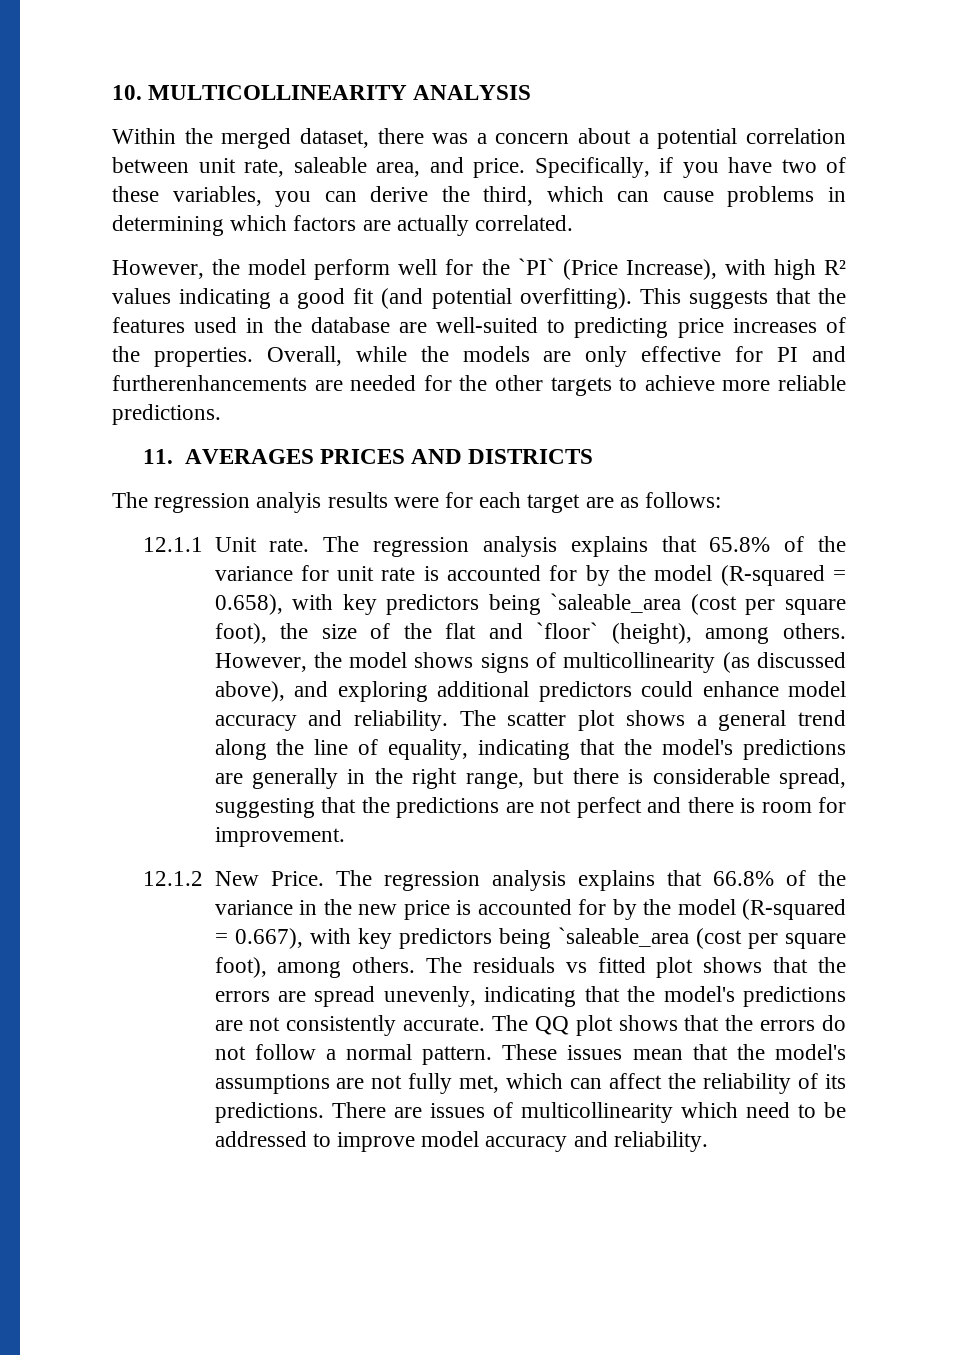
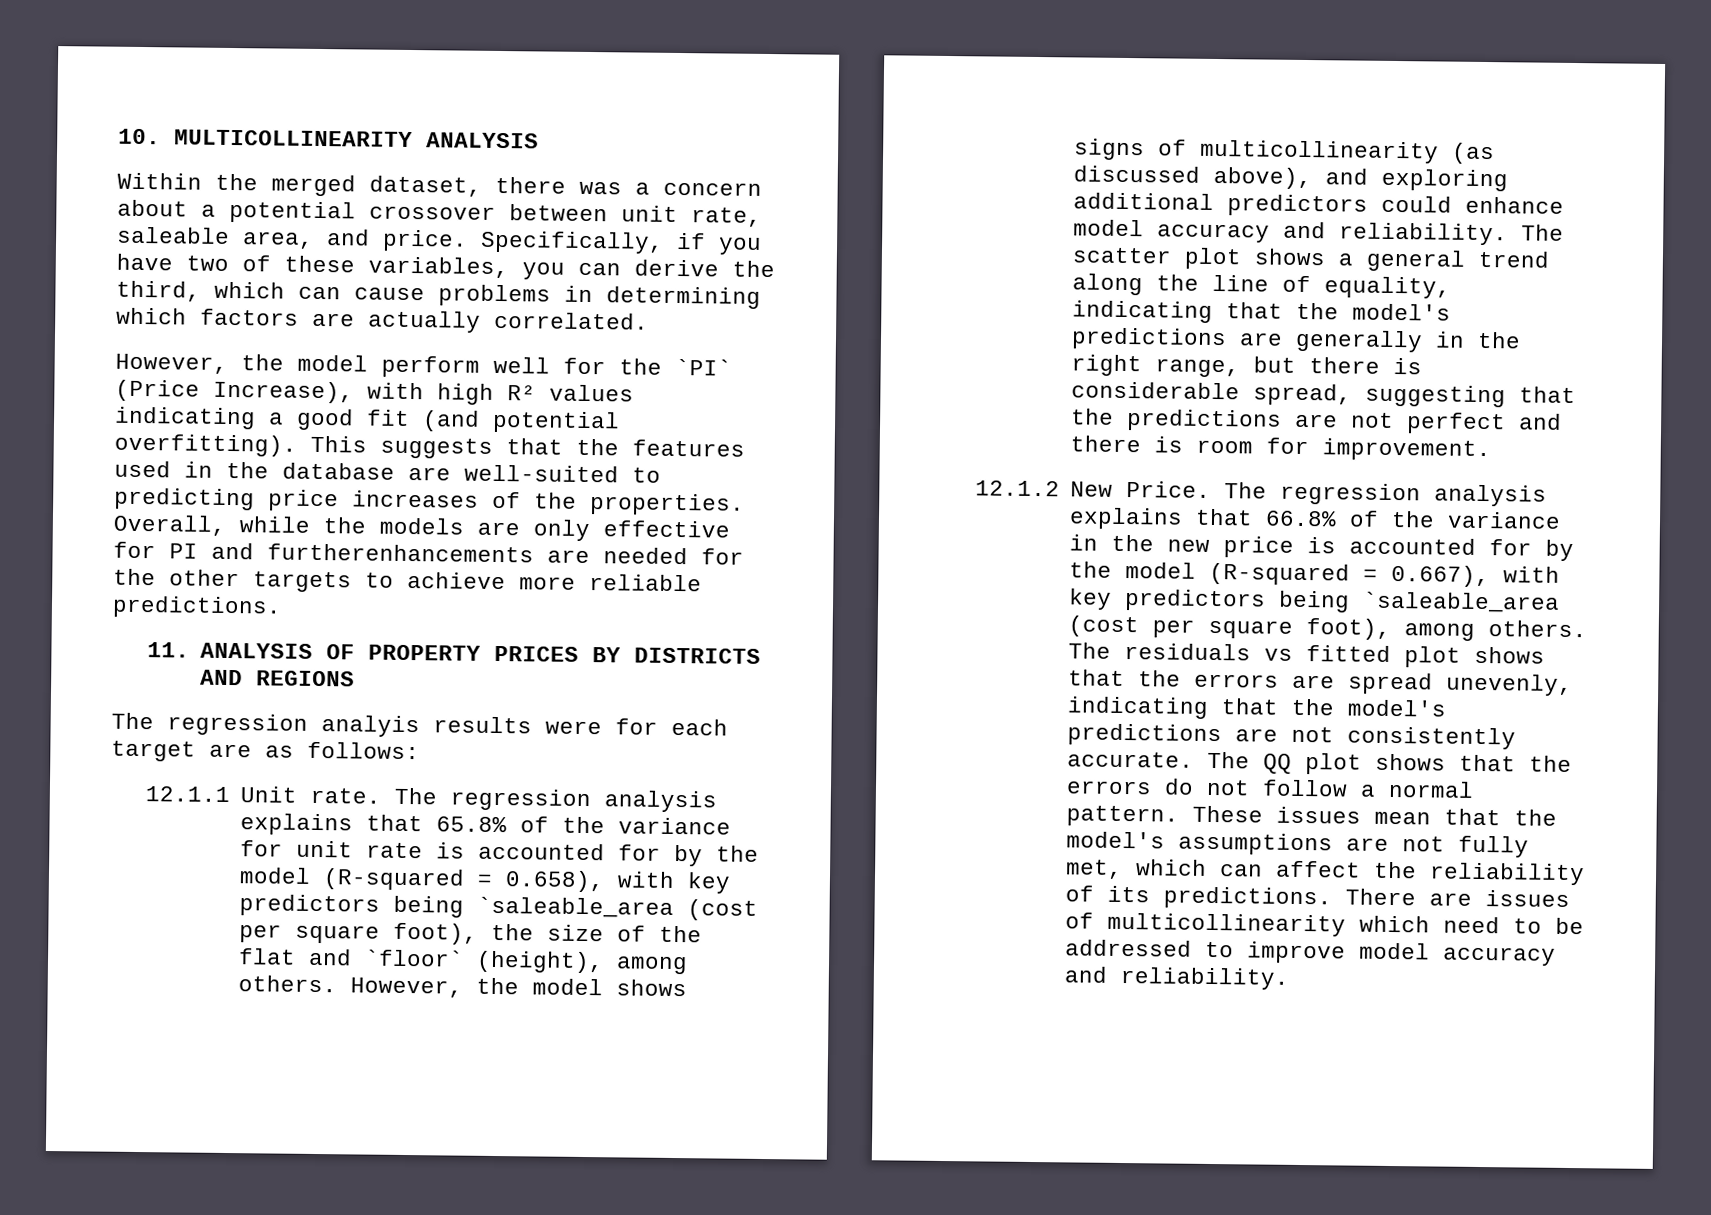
[745,128,846,144] correlation -> [369,205,496,220] crossover
[184,449,594,464] AVERAGES PRICES AND DISTRICTS -> [199,642,761,664] [199,669,355,687] ANALYSIS OF PROPERTY PRICES BY DISTRICTS AND REGIONS

